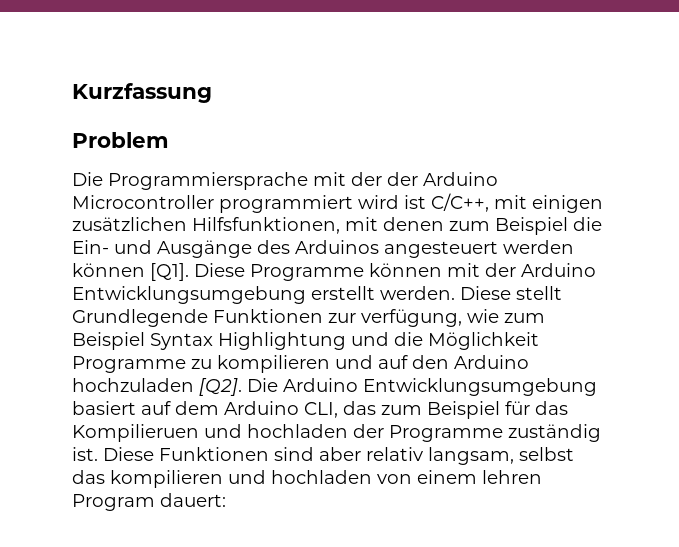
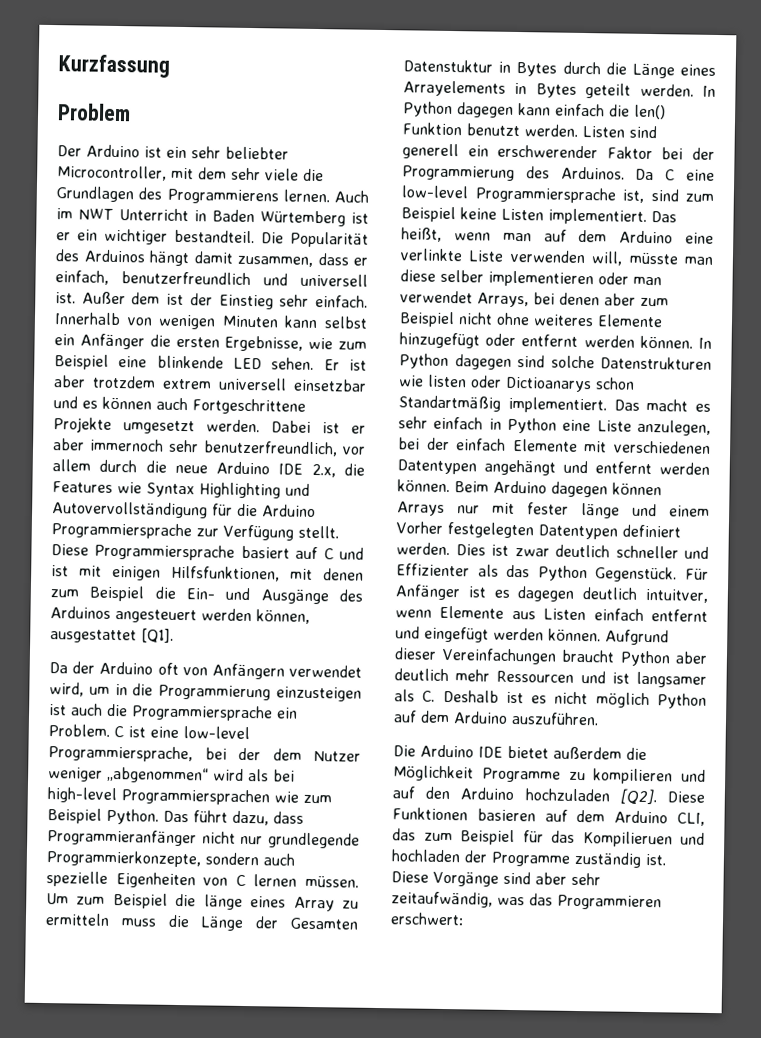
[72,172,498,190] [72,193,489,213] Die Programmiersprache mit der der Arduino Microcontroller programmiert wird ist C/C++, -> [57,144,289,160] [57,165,324,182] [56,186,369,205] [56,208,369,227] [56,228,369,248] [55,249,368,267] [55,270,368,287] [55,291,368,310] [54,312,368,330] [54,333,367,352] [54,354,367,371] [53,375,367,392] [53,396,306,415] [53,417,366,435] [52,438,366,457] [52,459,365,478] [52,481,310,499] [52,501,316,519] [51,522,339,541] [51,543,364,561] [51,565,69,577] Der Arduino ist ein sehr beliebter Microcontroller, mit dem sehr viele die Grundlagen des Programmierens lernen. Auch im NWT Unterricht in Baden Würtemberg ist er ein wichtiger bestandteil. Die Popularität des Arduinos hängt damit zusammen, dass er einfach, benutzerfreundlich und universell ist. Außer dem ist der Einstieg sehr einfach. Innerhalb von wenigen Minuten kann selbst ein Anfänger die ersten Ergebnisse, wie zum Beispiel eine blinkende LED sehen. Er ist aber trotzdem extrem universell einsetzbar und es können auch Fortgeschrittene Projekte umgesetzt werden. Dabei ist er aber immernoch sehr benutzerfreundlich, vor allem durch die neue Arduino IDE 2.x, die Features wie Syntax Highlighting und Autovervollständigung für die Arduino Programmiersprache zur Verfügung stellt. Diese Programmiersprache basiert auf C und ist
[72,217,187,231] zusätzlichen -> (161, 573) none
[72,263,145,277] können -> [256,609,310,624] [50,629,137,644] können, ausgestattet
[194,263,596,281] [72,286,562,304] [72,309,545,327] [72,332,389,350] Diese Programme können mit der Arduino Entwicklungsumgebung erstellt werden. Diese stellt Grundlegende Funktionen zur verfügung, wie zum Beispiel Syntax Highlightung und -> [49,661,362,680] [49,682,362,702] [49,703,298,722] [48,724,250,740] [48,745,361,763] [48,766,295,784] [47,787,332,806] [47,808,304,826] [47,829,360,849] [46,850,295,868] [46,871,359,889] [46,893,359,912] [45,913,358,931] [403,59,716,79] [403,80,716,99] [403,101,666,120] [402,122,657,139] [402,143,715,160] [402,165,715,181] [401,185,714,204] [401,206,677,225] [401,227,714,244] [400,248,713,266] [400,269,662,288] [400,290,669,308] [399,311,663,328] [399,332,712,349] [399,353,712,370] [398,374,635,393] [398,395,711,414] [398,416,711,436] [398,437,711,454] [397,459,710,476] [397,479,662,498] [397,501,710,519] [396,521,681,540] [396,542,709,559] [396,563,709,583] [395,584,708,603] [395,605,708,622] [395,626,669,646] [394,647,708,667] [394,668,707,688] [394,689,707,709] [393,710,599,726] [393,744,622,760] // Da der Arduino oft von Anfängern verwendet wird, um in die Programmierung einzusteigen ist auch die Programmiersprache ein Problem. C ist eine low-level Programmiersprache, bei der dem Nutzer weniger „abgenommen“ wird als bei high-level Programmiersprachen wie zum Beispiel Python. Das führt dazu, dass Programmieranfänger nicht nur grundlegende Programmierkonzepte, sondern auch spezielle Eigenheiten von C lernen müssen. Um zum Beispiel die länge eines Array zu ermitteln muss die Länge der Gesamten Datenstuktur in Bytes durch die Länge eines Arrayelements in Bytes geteilt werden. In Python dagegen kann einfach die len() Funktion benutzt werden. Listen sind generell ein erschwerender Faktor bei der Programmierung des Arduinos. Da C eine low-level Programmiersprache ist, sind zum Beispiel keine Listen implementiert. Das heißt, wenn man auf dem Arduino eine verlinkte Liste verwenden will, müsste man diese selber implementieren oder man verwendet Arrays, bei denen aber zum Beispiel nicht ohne weiteres Elemente hinzugefügt oder entfernt werden können. In Python dagegen sind solche Datenstrukturen wie listen oder Dictioanarys schon Standartmäßig implementiert. Das macht es sehr einfach in Python eine Liste anzulegen, bei der einfach Elemente mit verschiedenen Datentypen angehängt und entfernt werden können. Beim Arduino dagegen können Arrays nur mit fester länge und einem Vorher festgelegten Datentypen definiert werden. Dies ist zwar deutlich schneller und Effizienter als das Python Gegenstück. Für Anfänger ist es dagegen deutlich intuitver, wenn Elemente aus Listen einfach entfernt und eingefügt werden können. Aufgrund dieser Vereinfachungen braucht Python aber deutlich mehr Ressourcen und ist langsamer als C. Deshalb ist es nicht möglich Python auf dem Arduino auszuführen. // Die Arduino IDE bietet außerdem
[247,378,597,396] [72,401,136,415] Die Arduino Entwicklungsumgebung basiert -> [667,791,705,803] [392,807,536,822] Diese Funktionen basieren
[159,447,269,461] Funktionen -> [433,871,499,887] Vorgänge
[366,447,574,465] [72,470,542,488] [72,493,226,511] relativ langsam, selbst das kompilieren und hochladen von einem lehren Program dauert: -> [571,872,601,886] [391,891,662,911] [390,912,464,926] sehr zeitaufwändig, was das Programmieren erschwert:

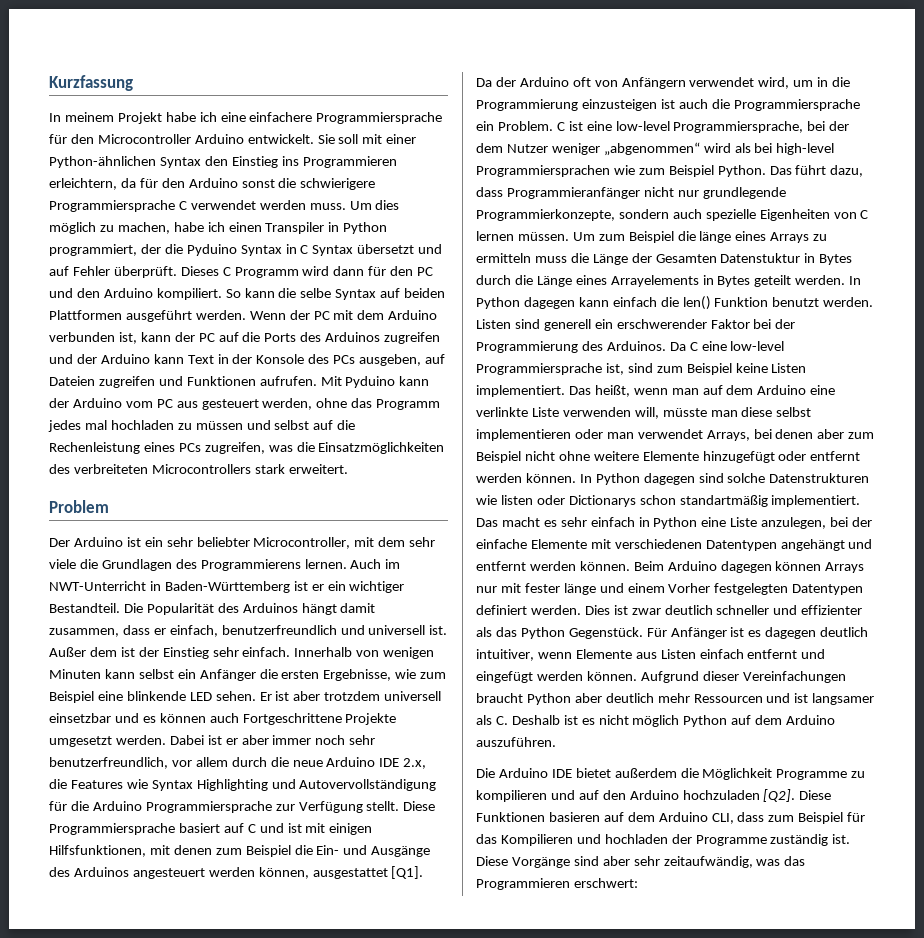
(170, 66) none -> [49,112,443,124] [49,134,417,144] [49,156,397,168] [49,178,376,190] [49,200,400,212] [49,222,388,234] [49,244,443,256] [49,266,434,278] [49,288,446,300] [49,310,438,322] [49,332,441,344] [49,354,446,366] [49,376,430,388] [49,398,441,410] [48,420,356,432] [49,442,445,454] [49,464,348,474] // In meinem Projekt habe ich eine einfachere Programmiersprache für den Microcontroller Arduino entwickelt. Sie soll mit einer Python-ähnlichen Syntax den Einstieg ins Programmieren erleichtern, da für den Arduino sonst die schwierigere Programmiersprache C verwendet werden muss. Um dies möglich zu machen, habe ich einen Transpiler in Python programmiert, der die Pyduino Syntax in C Syntax übersetzt und auf Fehler überprüft. Dieses C Programm wird dann für den PC und den Arduino kompiliert. So kann die selbe Syntax auf beiden Plattformen ausgeführt werden. Wenn der PC mit dem Arduino verbunden ist, kann der PC auf die Ports des Arduinos zugreifen und der Arduino kann Text in der Konsole des PCs ausgeben, auf Dateien zugreifen und Funktionen aufrufen. Mit Pyduino kann der Arduino vom PC aus gesteuert werden, ohne das Programm jedes mal hochladen zu müssen und selbst auf die Rechenleistung eines PCs zugreifen, was die Einsatzmöglichkeiten des verbreiteten Microcontrollers stark erweitert.
[78,208,346,227] NWT Unterricht in Baden Würtemberg -> [49,581,290,593] NWT-Unterricht in Baden-Württemberg
[174,229,255,244] bestandteil. -> [49,603,120,613] Bestandteil.
[162,378,212,390] extrem -> (381, 696) none
[89,438,164,452] immernoch -> [272,735,346,745] immer noch
[293,896,335,912] Array -> [770,232,810,243] Arrays
[440,269,484,283] selber -> [776,407,812,417] selbst
[533,314,594,327] weiteres -> [593,451,639,461] weitere
[505,376,635,393] [398,395,501,412] Dictioanarys schon Standartmäßig -> [568,495,768,507] Dictionarys schon standartmäßig
[456,438,507,451] einfach -> [476,539,527,549] einfache
[396,563,470,577] Effizienter -> [801,605,863,615] effizienter
[645,588,708,603] intuitver, -> [476,649,534,661] intuitiver,
[392,828,416,841] das -> [737,812,765,822] dass
[582,831,673,848] Kompilieruen -> [500,834,573,846] Kompilieren

